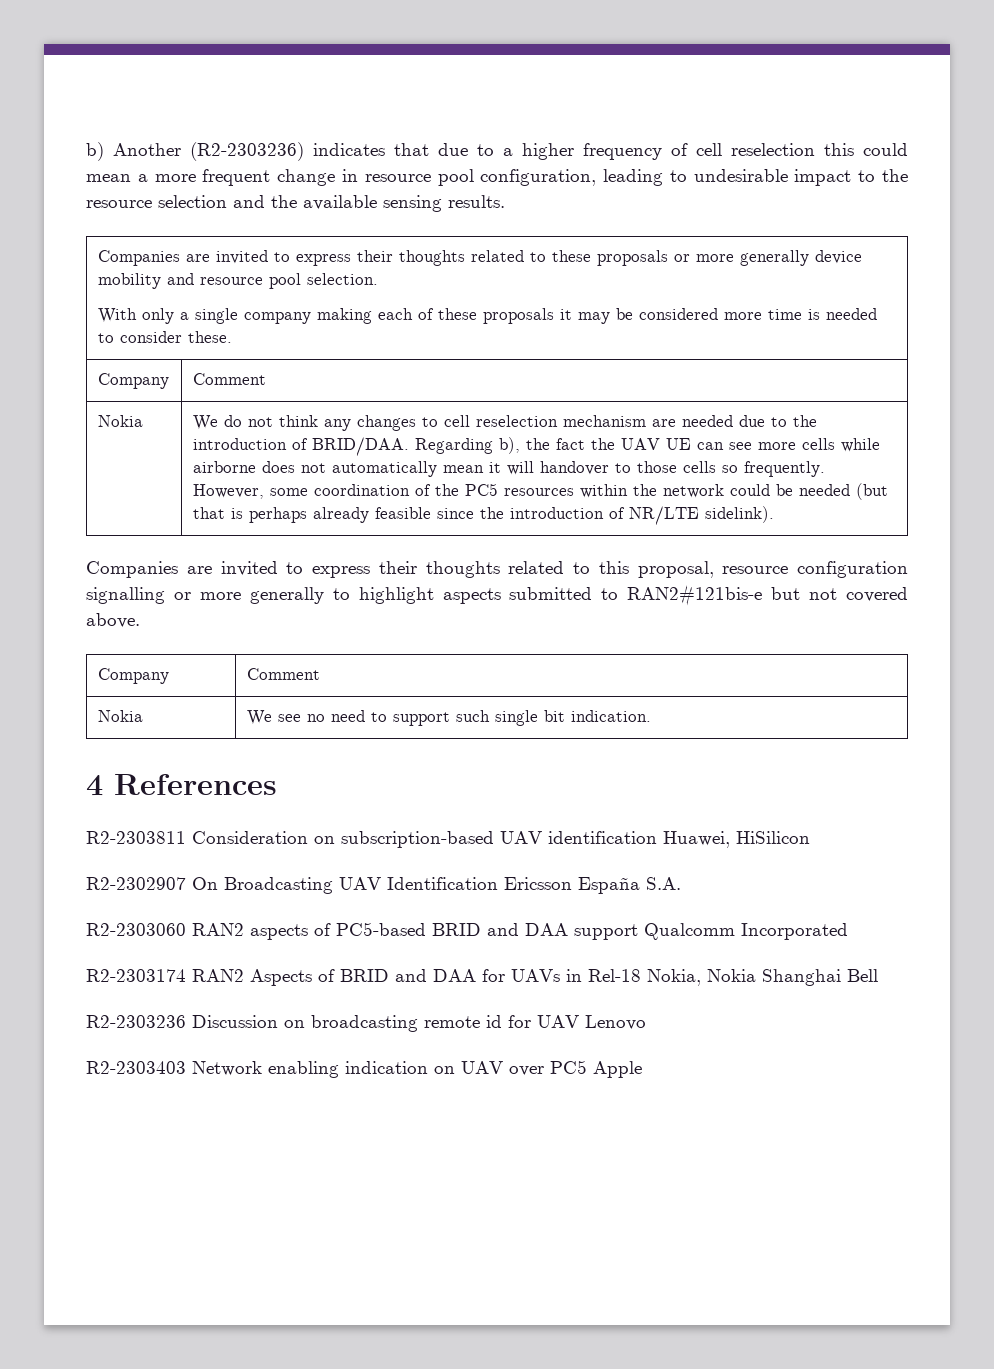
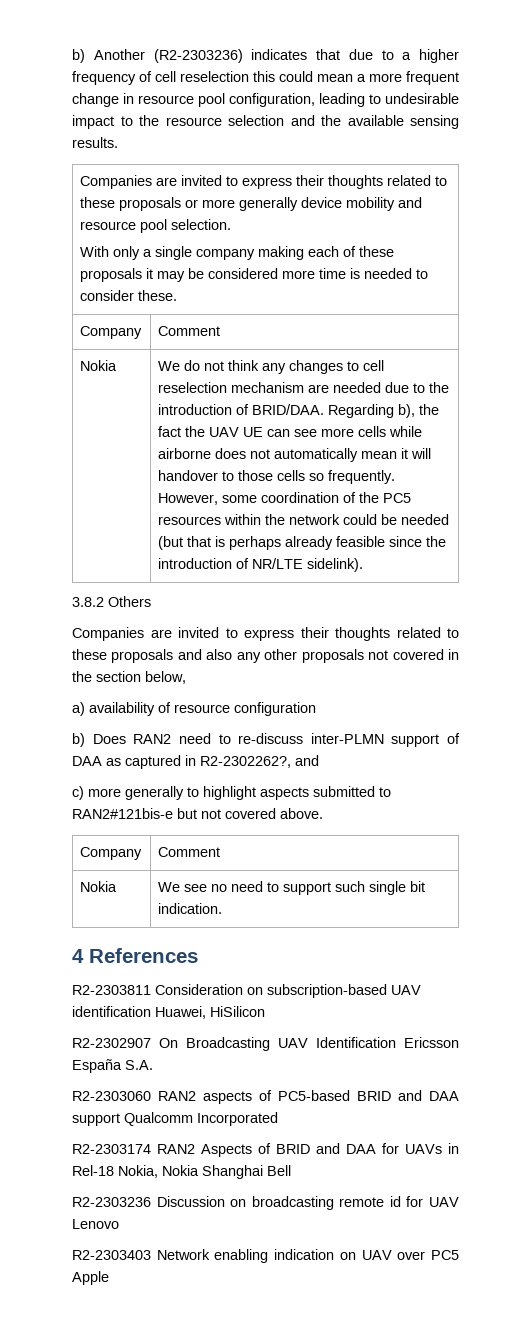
[86,561,908,578] [86,587,191,604] // Companies are invited to express their thoughts related to this proposal, resource configuration signalling or -> [72,596,151,607] [72,627,459,641] [72,649,460,663] [72,671,186,684] [72,702,316,716] [72,733,460,747] [72,755,319,769] [72,786,84,800] // 3.8.2 Others // Companies are invited to express their thoughts related to these proposals and also any other proposals not covered in the section below, // a) availability of resource configuration // b) Does RAN2 need to re-discuss inter-PLMN support of DAA as captured in R2-2302262?, and // c)

